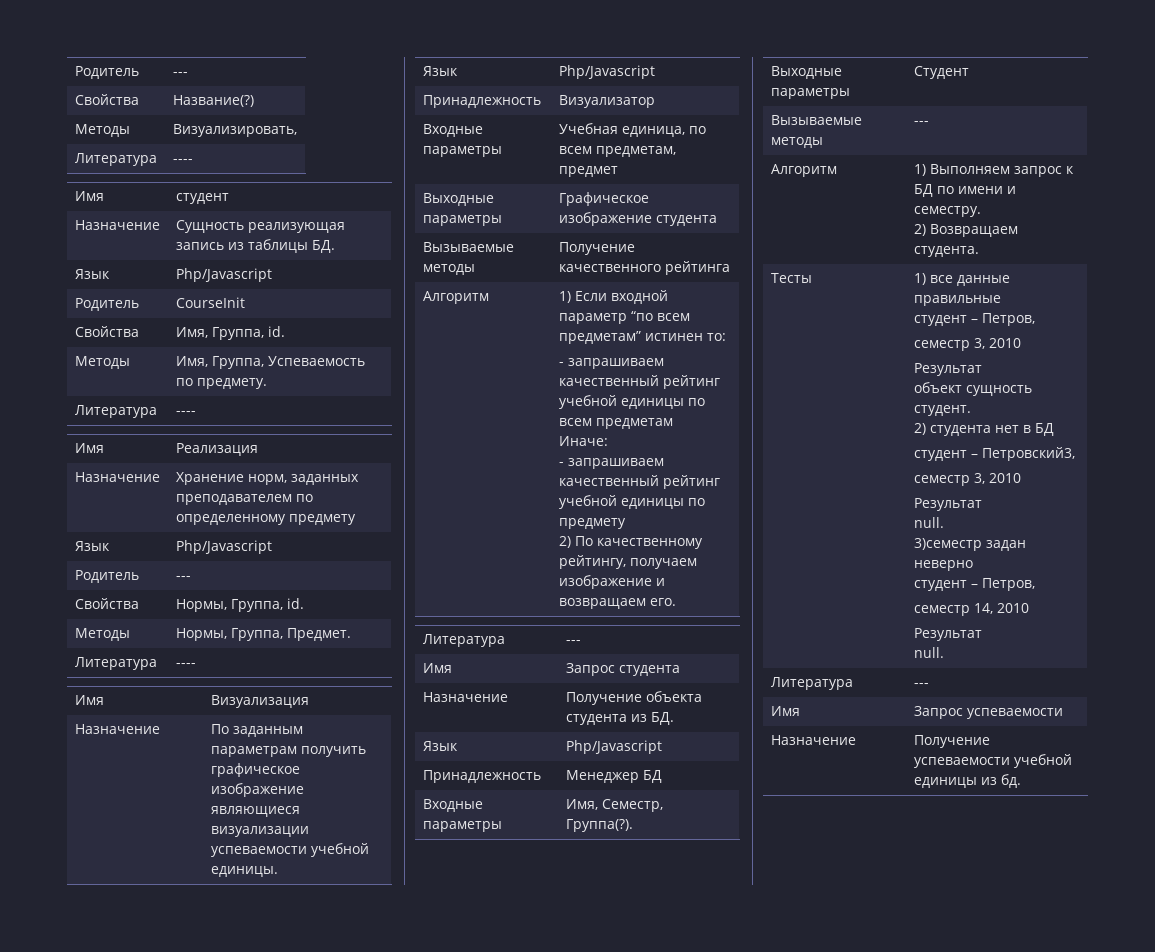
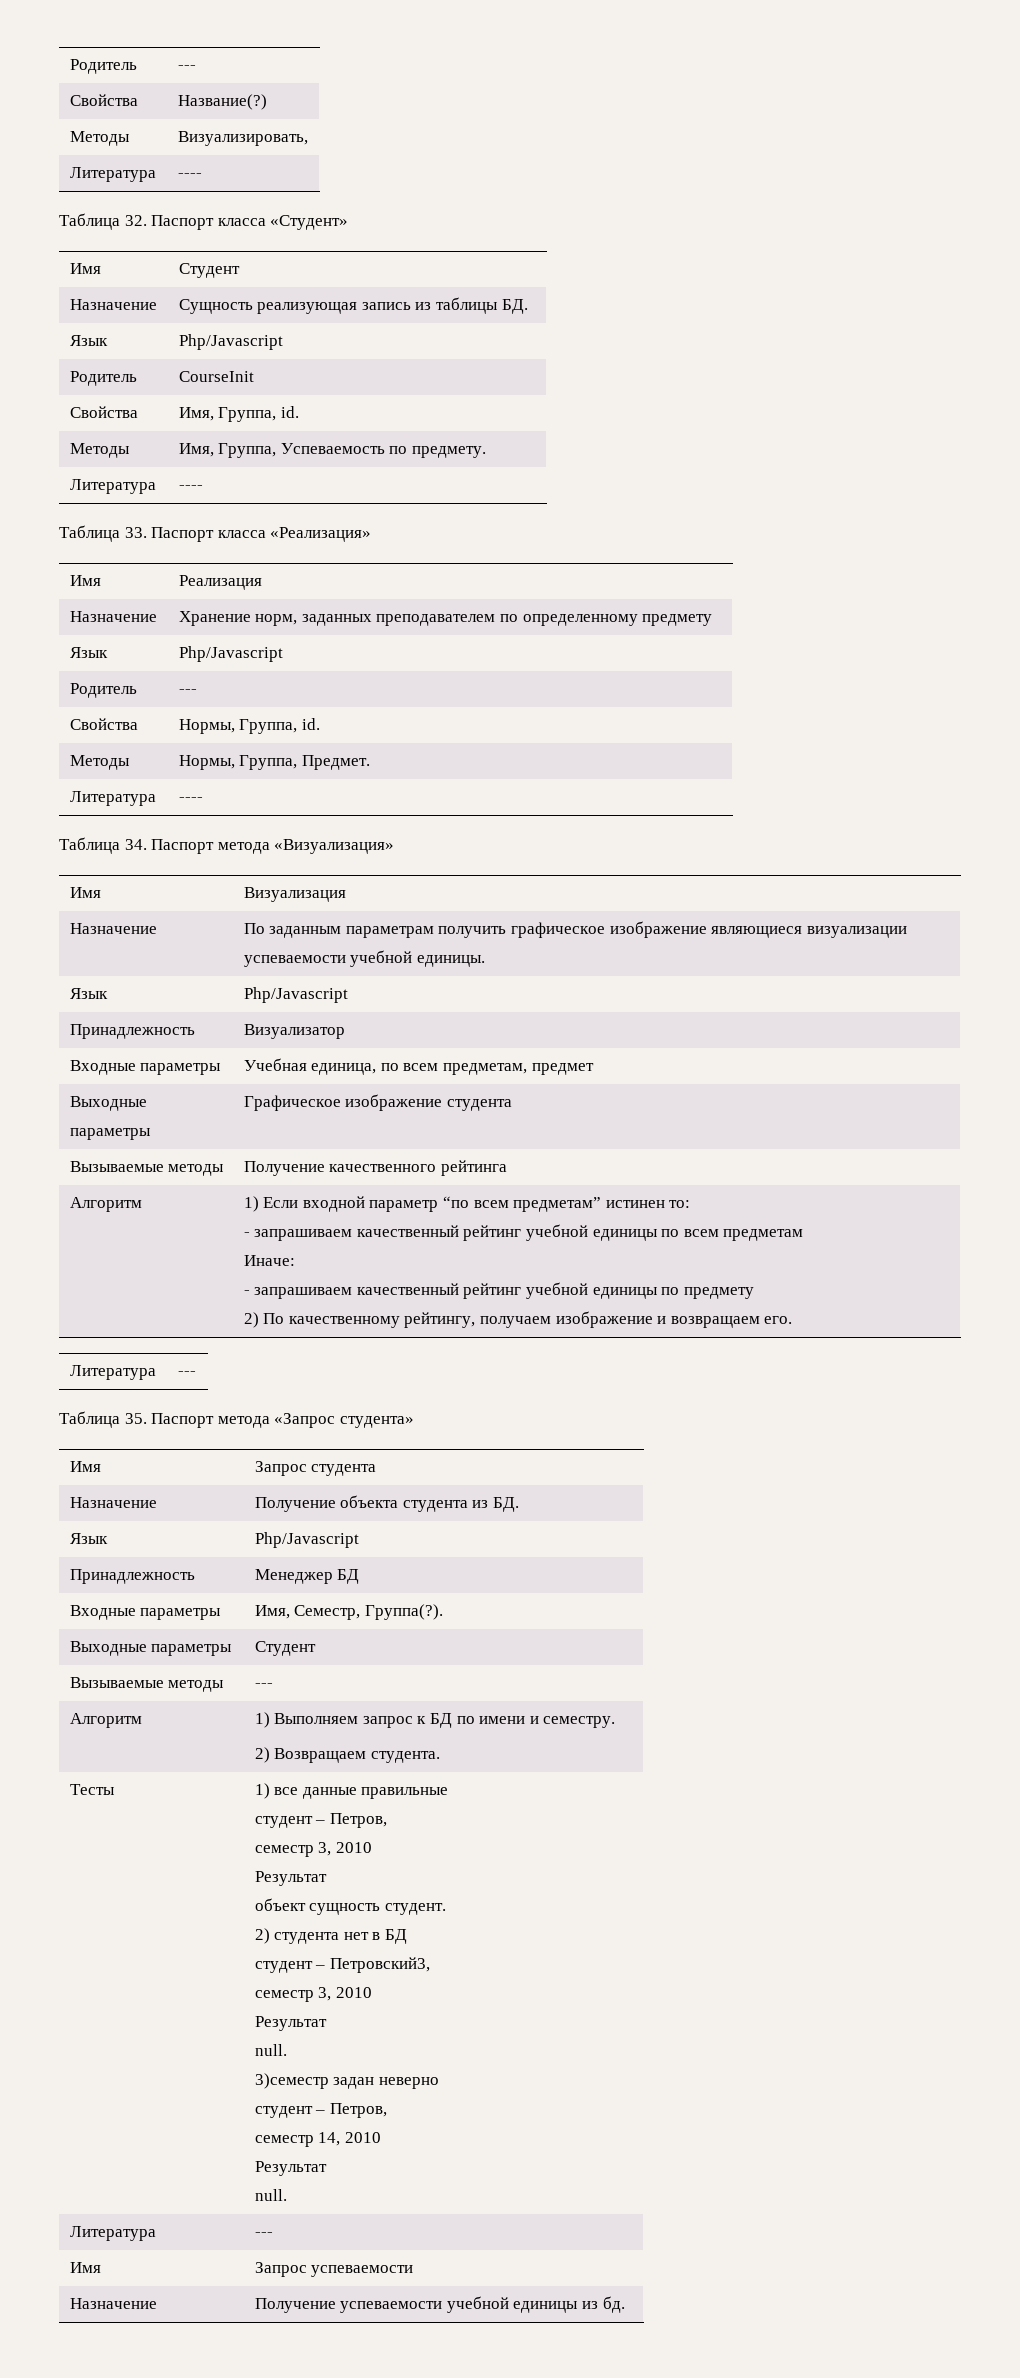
[74,191,104,201] [175,193,229,204] // Имя | студент -> [59,213,349,230] [69,263,101,274] [178,263,240,278] // Таблица 32. Паспорт класса «Студент» // Имя | Студент
(196, 413) none -> [59,525,372,542] // Таблица 33. Паспорт класса «Реализация»
(196, 665) none -> [59,837,395,854] // Таблица 34. Паспорт метода «Визуализация»
(581, 642) none -> [59,1411,414,1428] // Таблица 35. Паспорт метода «Запрос студента»

